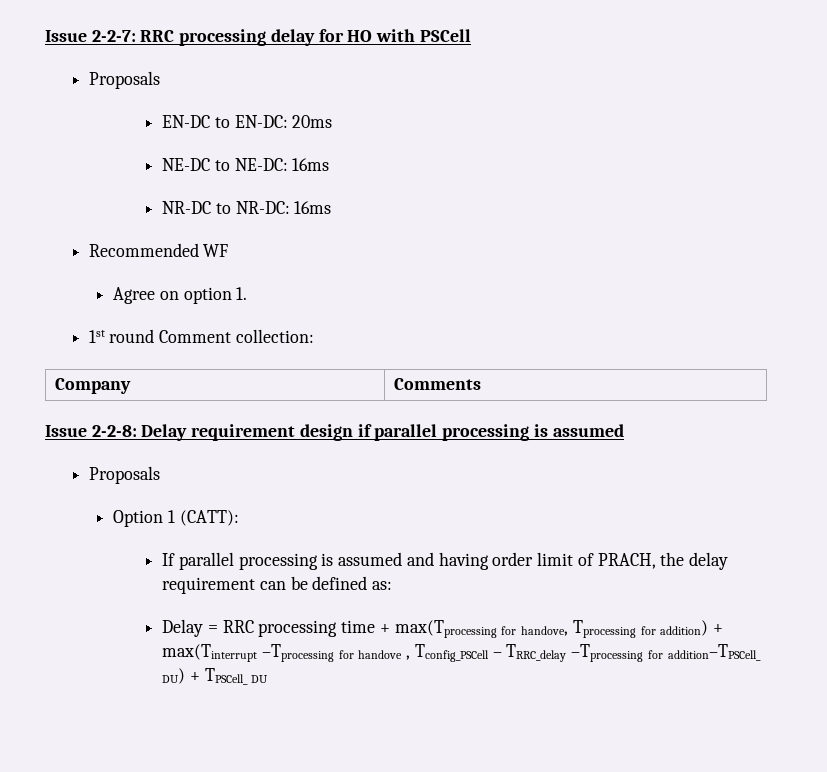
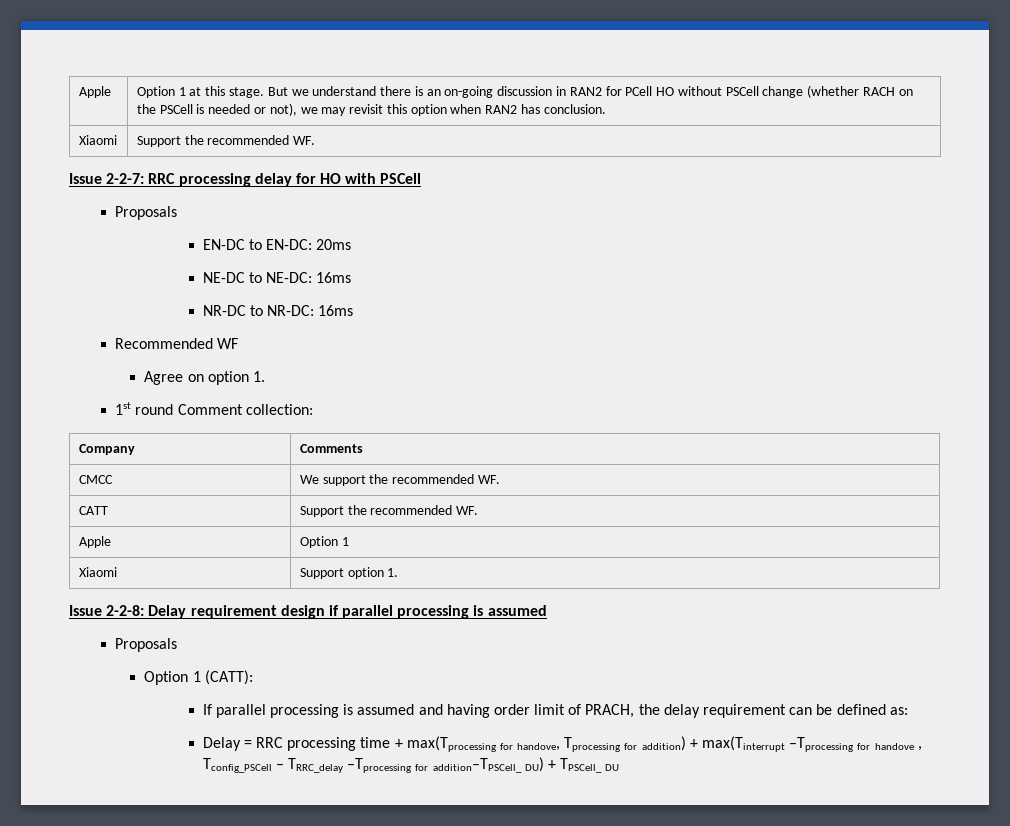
(45, 36) none -> [78,86,111,98] [136,85,913,98] [136,103,606,116] [78,135,117,145] [136,135,316,147] Apple | Option 1 at this stage. But we understand there is an on-going discussion in RAN2 for PCell HO without PSCell change (whether RACH on the PSCell is needed or not), we may revisit this option when RAN2 has conclusion. // Xiaomi | Support the recommended WF. //
(482, 384) none -> [78,475,113,484] [299,474,500,486] [78,506,108,515] [299,505,479,517] [78,536,111,548] [299,536,349,548] [78,567,117,577] [299,567,399,579] // CMCC | We support the recommended WF. // CATT | Support the recommended WF. // Apple | Option 1 // Xiaomi | Support option 1.

